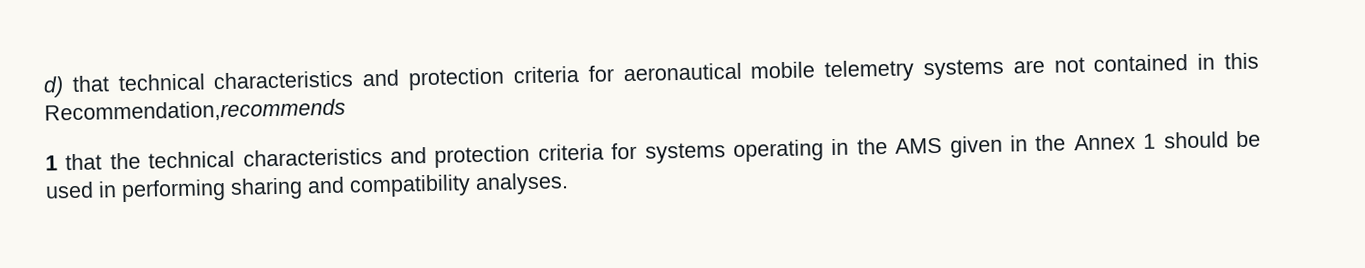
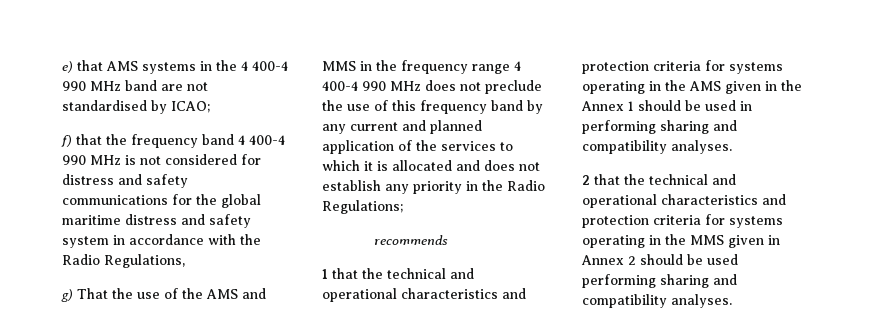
[43,52,1259,98] [44,98,346,124] d) that technical characteristics and protection criteria for aeronautical mobile telemetry systems are not contained in this Recommendation,recommends -> [62,60,288,74] [62,80,208,91] [62,100,210,114] [61,134,285,148] [62,154,261,165] [62,174,188,188] [62,194,261,208] [62,214,251,228] [62,234,261,248] [62,254,185,268] [61,288,266,302] [322,60,521,74] [322,80,542,94] [322,100,543,114] [322,120,482,134] [322,140,513,154] [322,160,540,171] [322,180,545,194] [322,200,403,214] [374,235,449,245] e) that AMS systems in the 4 400-4 990 MHz band are not standardised by ICAO; // f) that the frequency band 4 400-4 990 MHz is not considered for distress and safety communications for the global maritime distress and safety system in accordance with the Radio Regulations, // g) That the use of the AMS and MMS in the frequency range 4 400-4 990 MHz does not preclude the use of this frequency band by any current and planned application of the services to which it is allocated and does not establish any priority in the Radio Regulations; // recommends
(236, 159) none -> [450,268,474,279] [322,288,397,302] and operational
(569, 184) none -> [582,174,736,185] [582,194,786,208] [582,214,783,228] [582,234,780,248] [581,254,738,265] [582,274,737,288] [582,294,732,308] // 2 that the technical and operational characteristics and protection criteria for systems operating in the MMS given in Annex 2 should be used performing sharing and compatibility analyses.

